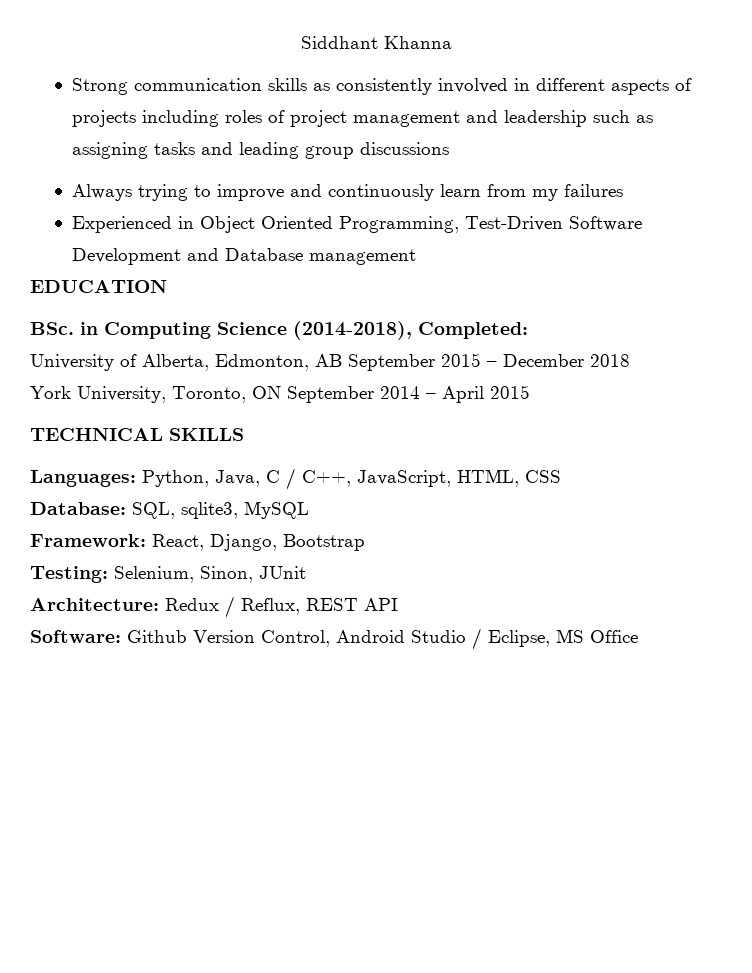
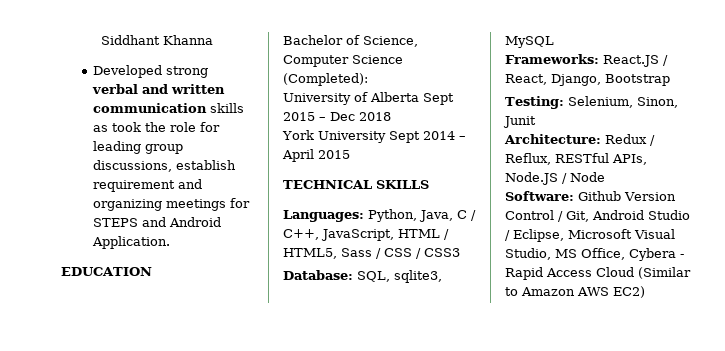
[72,78,693,95] [72,110,654,127] [72,142,450,159] [72,184,624,201] [72,216,643,233] [72,248,417,265] [30,280,167,293] [30,321,528,340] [30,354,435,371] Strong communication skills as consistently involved in different aspects of projects including roles of project management and leadership such as assigning tasks and leading group discussions // Always trying to improve and continuously learn from my failures // Experienced in Object Oriented Programming, Test-Driven Software Development and Database management // EDUCATION // BSc. in Computing Science (2014-2018), Completed: // University of Alberta, Edmonton, AB September -> [92,65,208,78] [91,84,225,94] [92,103,244,113] [92,122,220,132] [92,141,183,154] [92,160,236,172] [92,179,202,192] [92,198,250,211] [92,217,221,227] [91,236,170,249] [61,267,152,276] [283,35,418,47] [283,55,403,67] [283,73,368,86] [283,92,454,105] Developed strong verbal and written communication skills as took the role for leading group discussions, establish requirement and organizing meetings for STEPS and Android Application. // EDUCATION // Bachelor of Science, Computer Science (Completed): // University of Alberta Sept
[503,354,584,367] December -> [330,112,355,121] Dec
[77,386,374,403] University, Toronto, ON September -> [317,131,420,143] University Sept
[457,469,519,487] HTML, -> [398,229,449,240] [283,248,381,259] HTML / HTML5, Sass /
(561, 476) none -> [416,248,460,259] / CSS3
[30,534,146,547] Framework: -> [505,54,668,67] Frameworks: React.JS /
[259,566,306,579] JUnit -> [503,116,536,128] Junit
[306,598,398,611] REST API -> [555,153,647,165] [505,172,605,185] RESTful APIs, Node.JS / Node
[261,630,330,647] Control, -> [505,210,589,222] Control / Git,
[556,629,638,643] MS Office -> [568,229,675,239] [505,248,684,261] [505,267,691,280] [505,286,645,298] Microsoft Visual Studio, MS Office, Cybera - Rapid Access Cloud (Similar to Amazon AWS EC2)

